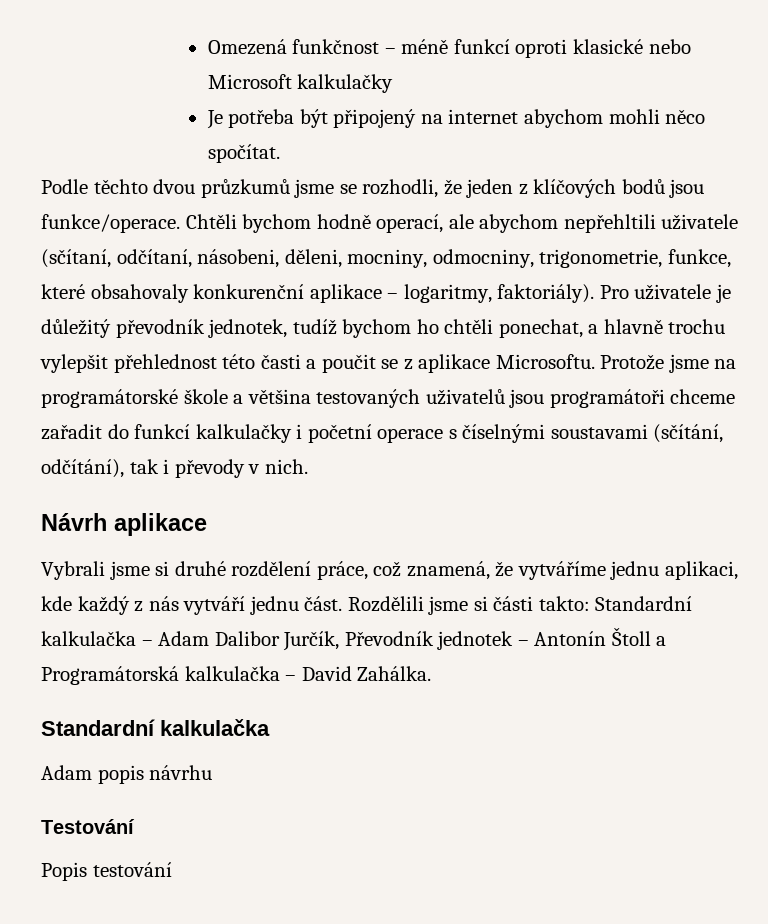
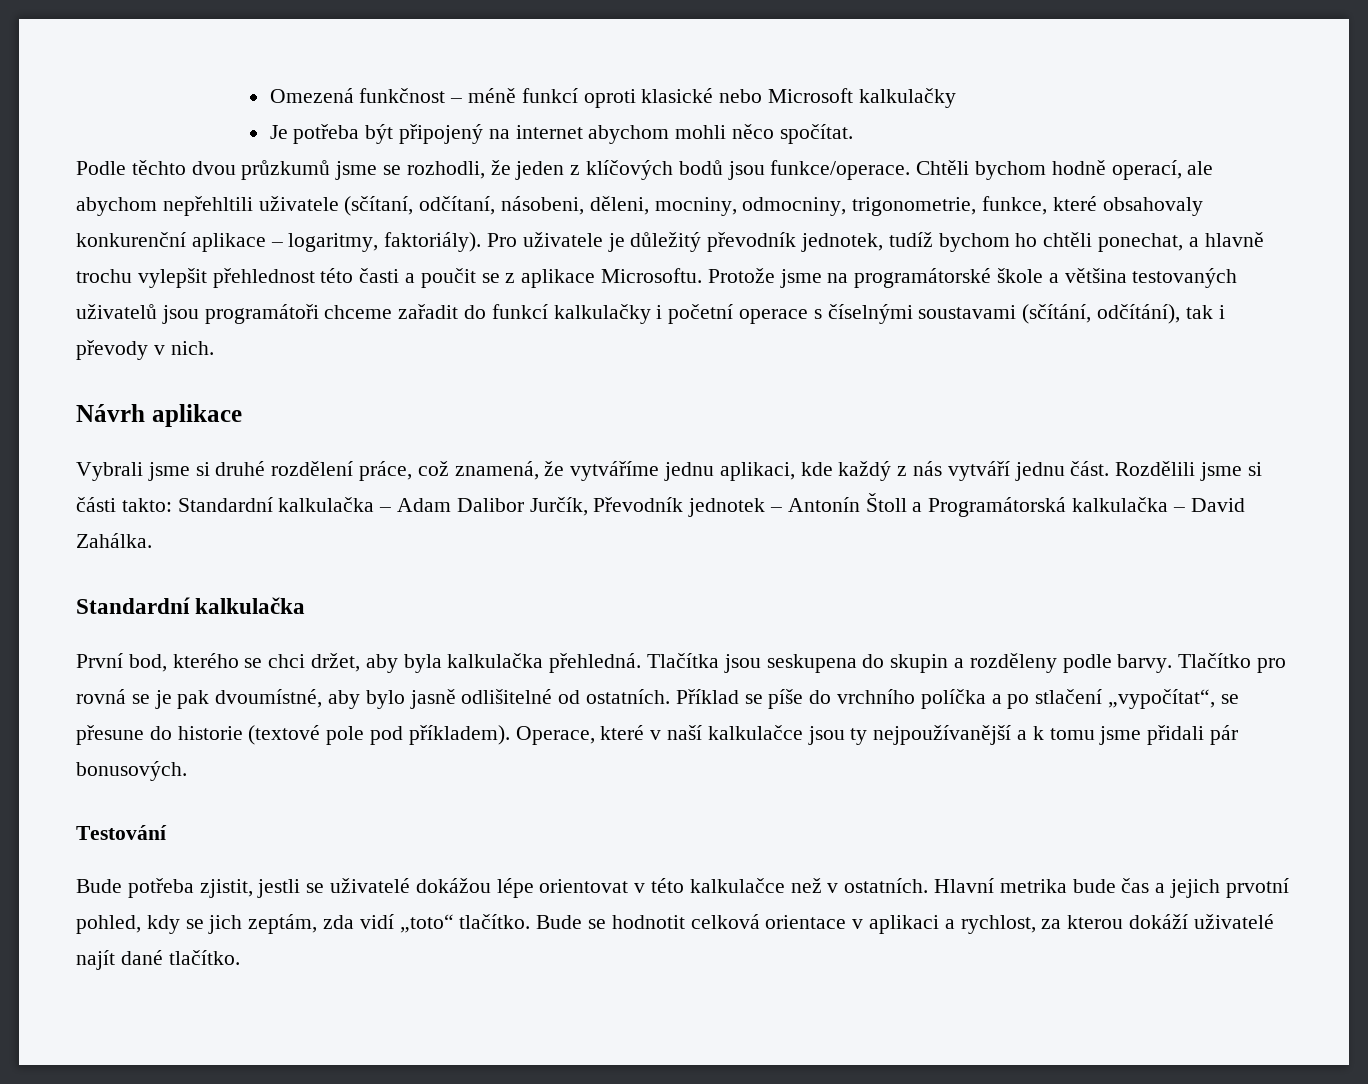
[41,765,213,784] [41,819,135,834] [41,862,172,881] Adam popis návrhu // Testování // Popis testování -> [76,653,1287,673] [76,689,1239,709] [76,725,1239,745] [76,761,187,781] [76,825,167,840] [76,878,1289,898] [76,914,1274,934] [76,950,240,970] První bod, kterého se chci držet, aby byla kalkulačka přehledná. Tlačítka jsou seskupena do skupin a rozděleny podle barvy. Tlačítko pro rovná se je pak dvoumístné, aby bylo jasně odlišitelné od ostatních. Příklad se píše do vrchního políčka a po stlačení „vypočítat“, se přesune do historie (textové pole pod příkladem). Operace, které v naší kalkulačce jsou ty nejpoužívanější a k tomu jsme přidali pár bonusových. // Testování // Bude potřeba zjistit, jestli se uživatelé dokážou lépe orientovat v této kalkulačce než v ostatních. Hlavní metrika bude čas a jejich prvotní pohled, kdy se jich zeptám, zda vidí „toto“ tlačítko. Bude se hodnotit celková orientace v aplikaci a rychlost, za kterou dokáží uživatelé najít dané tlačítko.

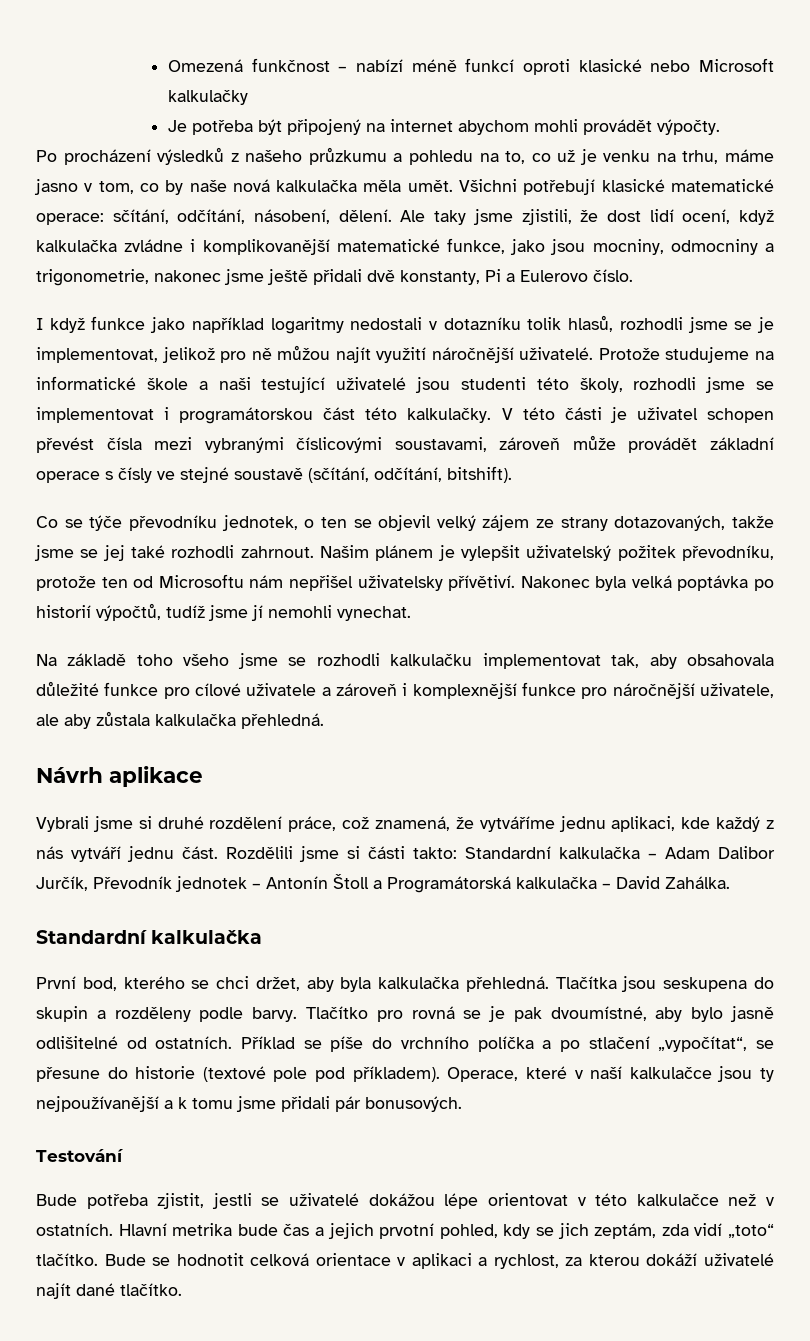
(463, 100) none -> [356,59,404,72] nabízí
[732,124,853,144] [76,160,1214,180] [76,196,1203,216] [76,232,1264,252] [76,268,1238,288] [76,304,1225,324] [76,340,214,360] něco spočítat. // Podle těchto dvou průzkumů jsme se rozhodli, že jeden z klíčových bodů jsou funkce/operace. Chtěli bychom hodně operací, ale abychom nepřehltili uživatele (sčítaní, odčítaní, násobeni, děleni, mocniny, odmocniny, trigonometrie, funkce, které obsahovaly konkurenční aplikace – logaritmy, faktoriály). Pro uživatele je důležitý převodník jednotek, tudíž bychom ho chtěli ponechat, a hlavně trochu vylepšit přehlednost této časti a poučit se z aplikace Microsoftu. Protože jsme na programátorské škole a většina testovaných uživatelů jsou programátoři chceme zařadit do funkcí kalkulačky i početní operace s číselnými soustavami (sčítání, odčítání), tak i převody v nich. -> [583,119,721,135] [36,147,774,165] [34,179,774,195] [36,209,775,225] [36,238,775,255] [36,269,633,286] [36,315,774,334] [36,345,774,363] [36,376,775,393] [36,407,774,424] [36,435,774,453] [36,466,512,483] [36,515,774,531] [34,545,774,561] [36,574,775,591] [36,603,411,621] [36,653,774,669] [36,681,775,699] [36,711,324,729] provádět výpočty. // Po procházení výsledků z našeho průzkumu a pohledu na to, co už je venku na trhu, máme jasno v tom, co by naše nová kalkulačka měla umět. Všichni potřebují klasické matematické operace: sčítání, odčítání, násobení, dělení. Ale taky jsme zjistili, že dost lidí ocení, když kalkulačka zvládne i komplikovanější matematické funkce, jako jsou mocniny, odmocniny a trigonometrie, nakonec jsme ještě přidali dvě konstanty, Pi a Eulerovo číslo. // I když funkce jako například logaritmy nedostali v dotazníku tolik hlasů, rozhodli jsme se je implementovat, jelikož pro ně můžou najít využití náročnější uživatelé. Protože studujeme na informatické škole a naši testující uživatelé jsou studenti této školy, rozhodli jsme se implementovat i programátorskou část této kalkulačky. V této části je uživatel schopen převést čísla mezi vybranými číslicovými soustavami, zároveň může provádět základní operace s čísly ve stejné soustavě (sčítání, odčítání, bitshift). // Co se týče převodníku jednotek, o ten se objevil velký zájem ze strany dotazovaných, takže jsme se jej také rozhodli zahrnout. Našim plánem je vylepšit uživatelský požitek převodníku, protože ten od Microsoftu nám nepřišel uživatelsky přívětiví. Nakonec byla velká poptávka po historií výpočtů, tudíž jsme jí nemohli vynechat. // Na základě toho všeho jsme se rozhodli kalkulačku implementovat tak, aby obsahovala důležité funkce pro cílové uživatele a zároveň i komplexnější funkce pro náročnější uživatele, ale aby zůstala kalkulačka přehledná.

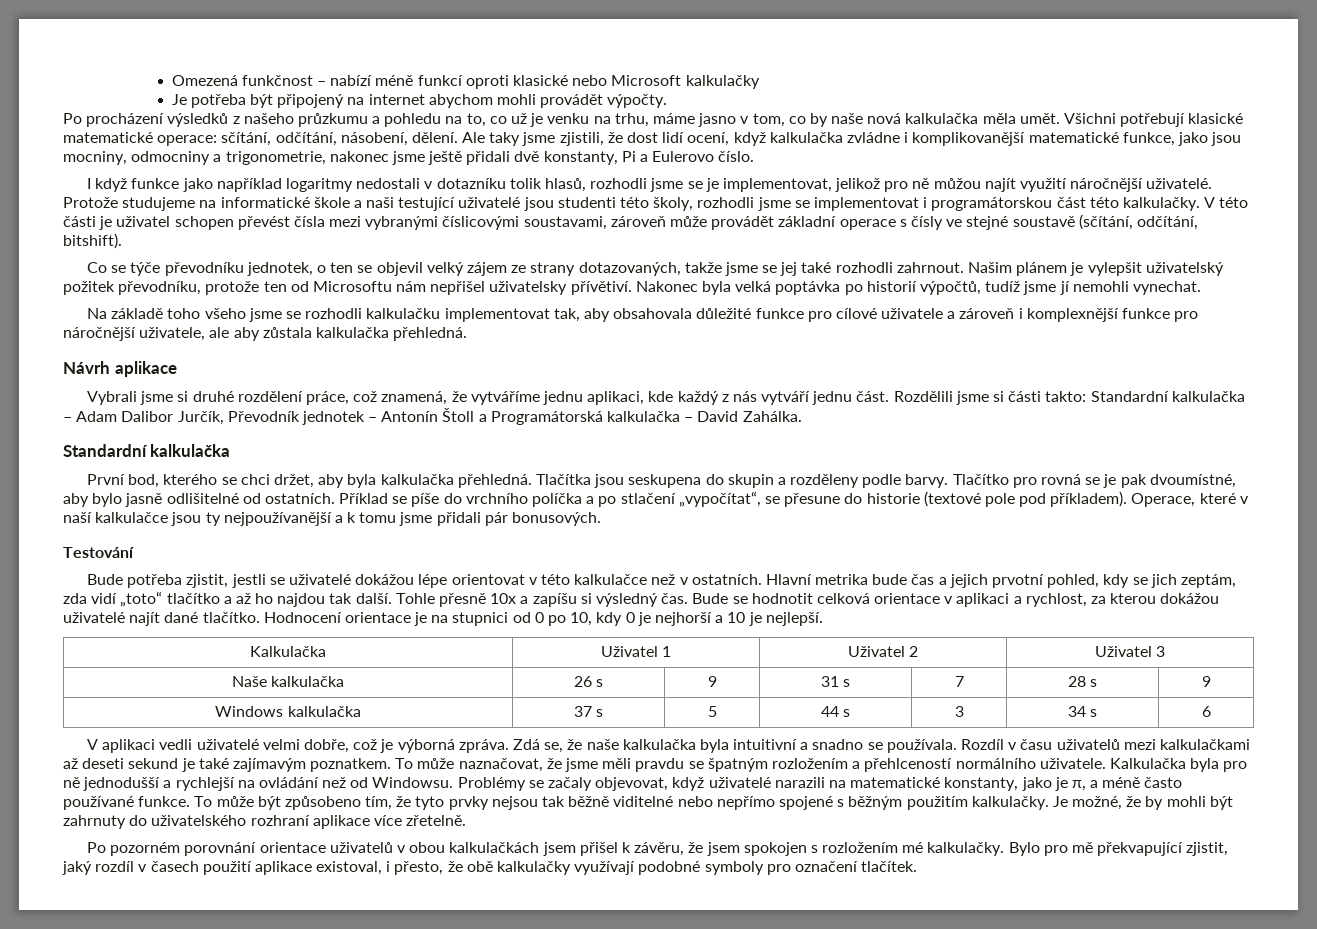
[36,1253,98,1266] tlačítko. -> [166,593,689,607] tlačítko a až ho najdou tak další. Tohle přesně 10x a zapíšu si výsledný čas.
[646,1253,698,1266] dokáží -> [1160,593,1220,604] dokážou
(182, 1289) none -> [263,612,823,626] [250,646,326,657] [600,646,672,657] [847,646,919,657] [1094,646,1166,657] [231,676,345,687] [573,676,604,687] [707,676,717,687] [820,676,851,687] [954,676,964,687] [1067,676,1098,687] [1201,676,1211,687] [215,706,361,717] [573,706,604,717] [707,706,717,717] [820,706,851,717] [954,706,964,717] [1067,706,1098,717] [1201,706,1211,717] [87,739,1250,753] [63,758,1248,772] [63,777,1183,791] [63,796,1233,810] [63,815,467,829] [87,842,1229,856] [62,861,918,875] Hodnocení orientace je na stupnici od 0 po 10, kdy 0 je nejhorší a 10 je nejlepší. // Kalkulačka | Uživatel 1 | Uživatel 2 | Uživatel 3 // Naše kalkulačka | 26 s | 9 | 31 s | 7 | 28 s | 9 // Windows kalkulačka | 37 s | 5 | 44 s | 3 | 34 s | 6 // V aplikaci vedli uživatelé velmi dobře, což je výborná zpráva. Zdá se, že naše kalkulačka byla intuitivní a snadno se používala. Rozdíl v času uživatelů mezi kalkulačkami až deseti sekund je také zajímavým poznatkem. To může naznačovat, že jsme měli pravdu se špatným rozložením a přehlceností normálního uživatele. Kalkulačka byla pro ně jednodušší a rychlejší na ovládání než od Windowsu. Problémy se začaly objevovat, když uživatelé narazili na matematické konstanty, jako je π, a méně často používané funkce. To může být způsobeno tím, že tyto prvky nejsou tak běžně viditelné nebo nepřímo spojené s běžným použitím kalkulačky. Je možné, že by mohli být zahrnuty do uživatelského rozhraní aplikace více zřetelně. // Po pozorném porovnání orientace uživatelů v obou kalkulačkách jsem přišel k závěru, že jsem spokojen s rozložením mé kalkulačky. Bylo pro mě překvapující zjistit, jaký rozdíl v časech použití aplikace existoval, i přesto, že obě kalkulačky využívají podobné symboly pro označení tlačítek.

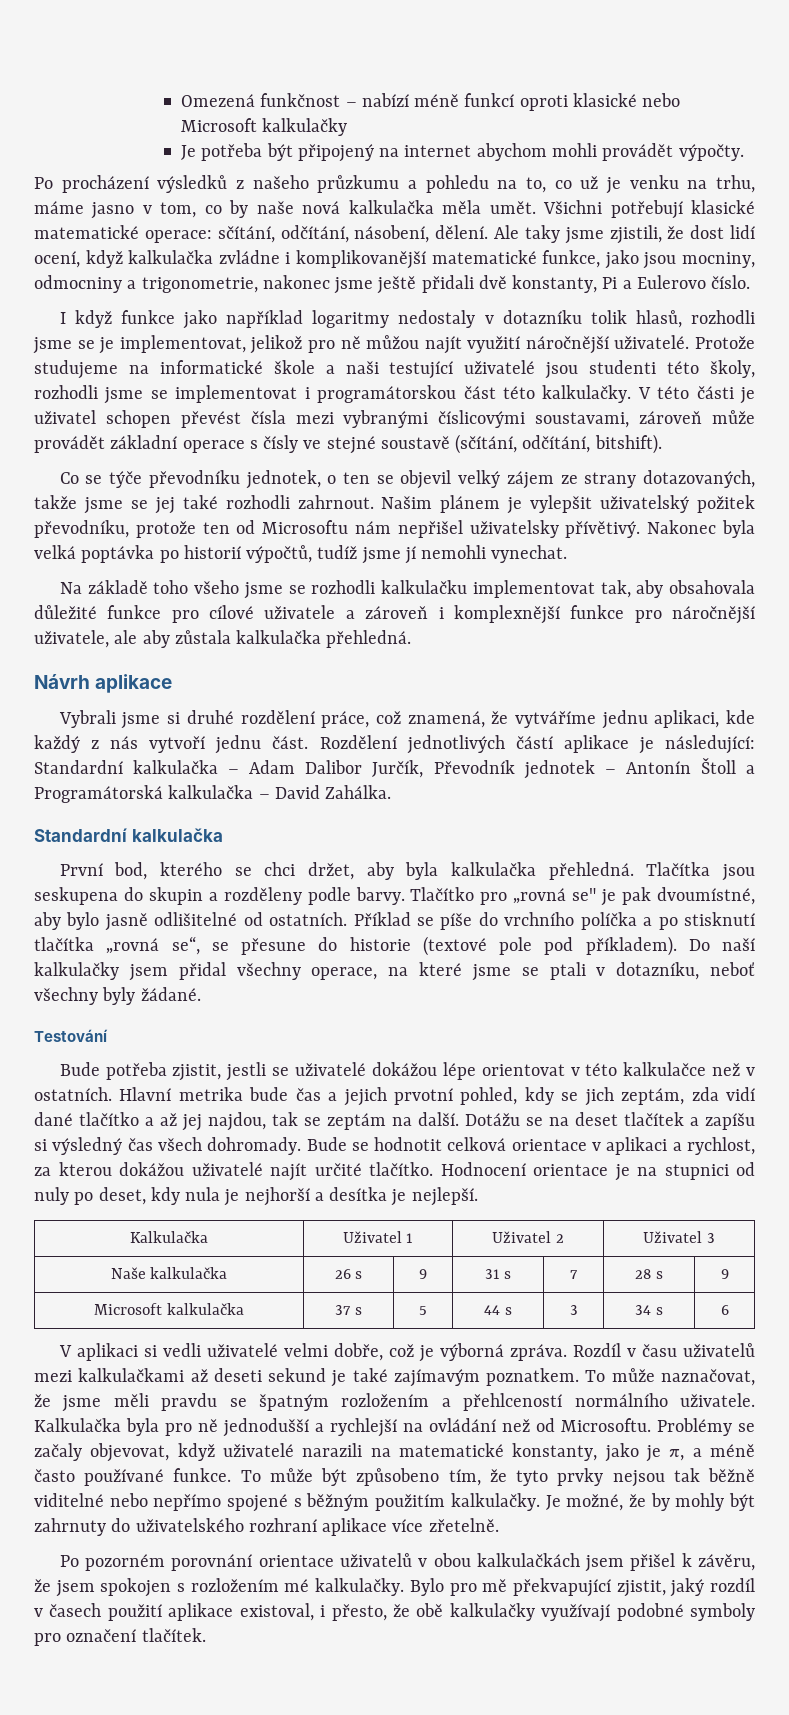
[356,178,421,189] nedostali -> [398,310,476,328] nedostaly
[570,281,632,295] přívětiví. -> [565,521,641,538] přívětivý.
[761,391,811,405] vytváří -> [149,736,206,753] vytvoří
[893,391,1087,405] Rozdělili jsme si části takto: -> [319,735,756,754] Rozdělení jednotlivých částí aplikace je následující:
[1040,474,1101,485] rovná se -> [513,888,597,904] „rovná se"
[620,491,761,507] stlačení „vypočítat“, -> [684,912,756,926] [34,936,200,955] stisknutí tlačítka „rovná se“,
[1131,493,1249,507] [63,512,602,526] Operace, které v naší kalkulačce jsou ty nejpoužívanější a k tomu jsme přidali pár bonusových. -> [688,938,755,951] [34,962,755,981] [34,987,201,1005] Do naší kalkulačky jsem přidal všechny operace, na které jsme se ptali v dotazníku, neboť všechny byly žádané.
[120,591,163,607] „toto“ -> [34,1112,73,1126] dané
[255,593,517,607] ho najdou tak další. Tohle přesně 10x -> [182,1112,684,1131] jej najdou, tak se zeptám na další. Dotážu se na deset tlačítek
[661,593,689,604] čas. -> [127,1137,302,1155] čas všech dohromady.
[164,612,199,623] dané -> [314,1163,362,1176] určité
[534,612,635,626] 0 po 10, kdy 0 -> [34,1187,221,1205] nuly po deset, kdy nula
[727,612,746,623] 10 -> [329,1187,388,1201] desítka
[215,706,284,717] Windows -> [94,1303,163,1315] Microsoft
(156, 746) none -> [143,1345,157,1357] si
[512,739,957,753] Zdá se, že naše kalkulačka byla intuitivní a snadno se používala. -> (567, 1352) none
[372,777,454,788] Windowsu. -> [561,1418,651,1432] Microsoftu.
[1166,796,1206,807] mohli -> [675,1493,725,1511] mohly

